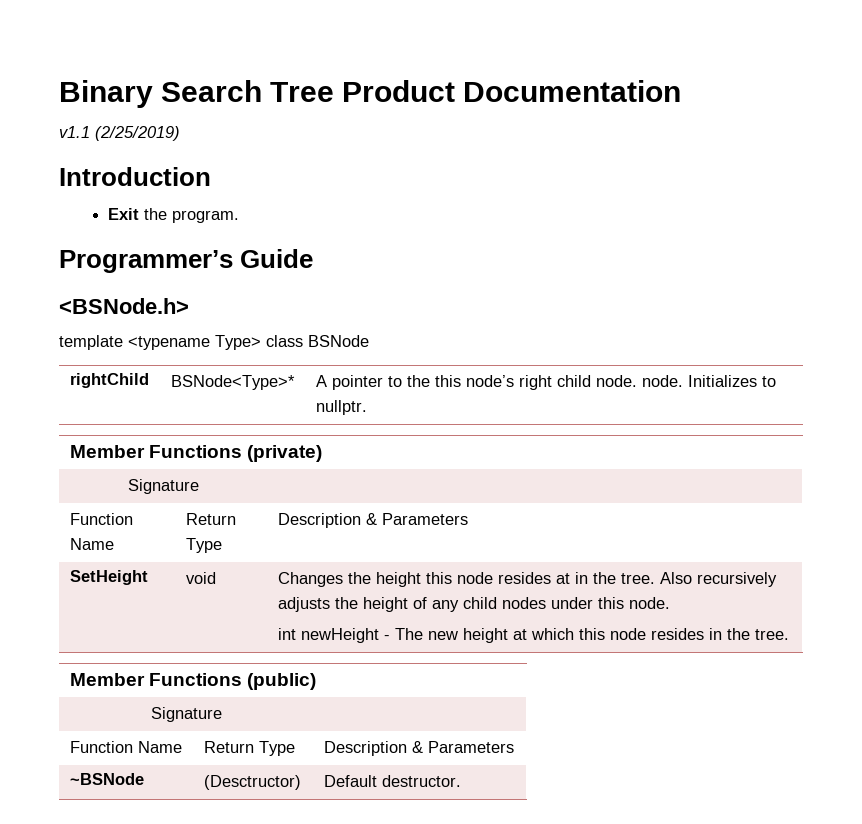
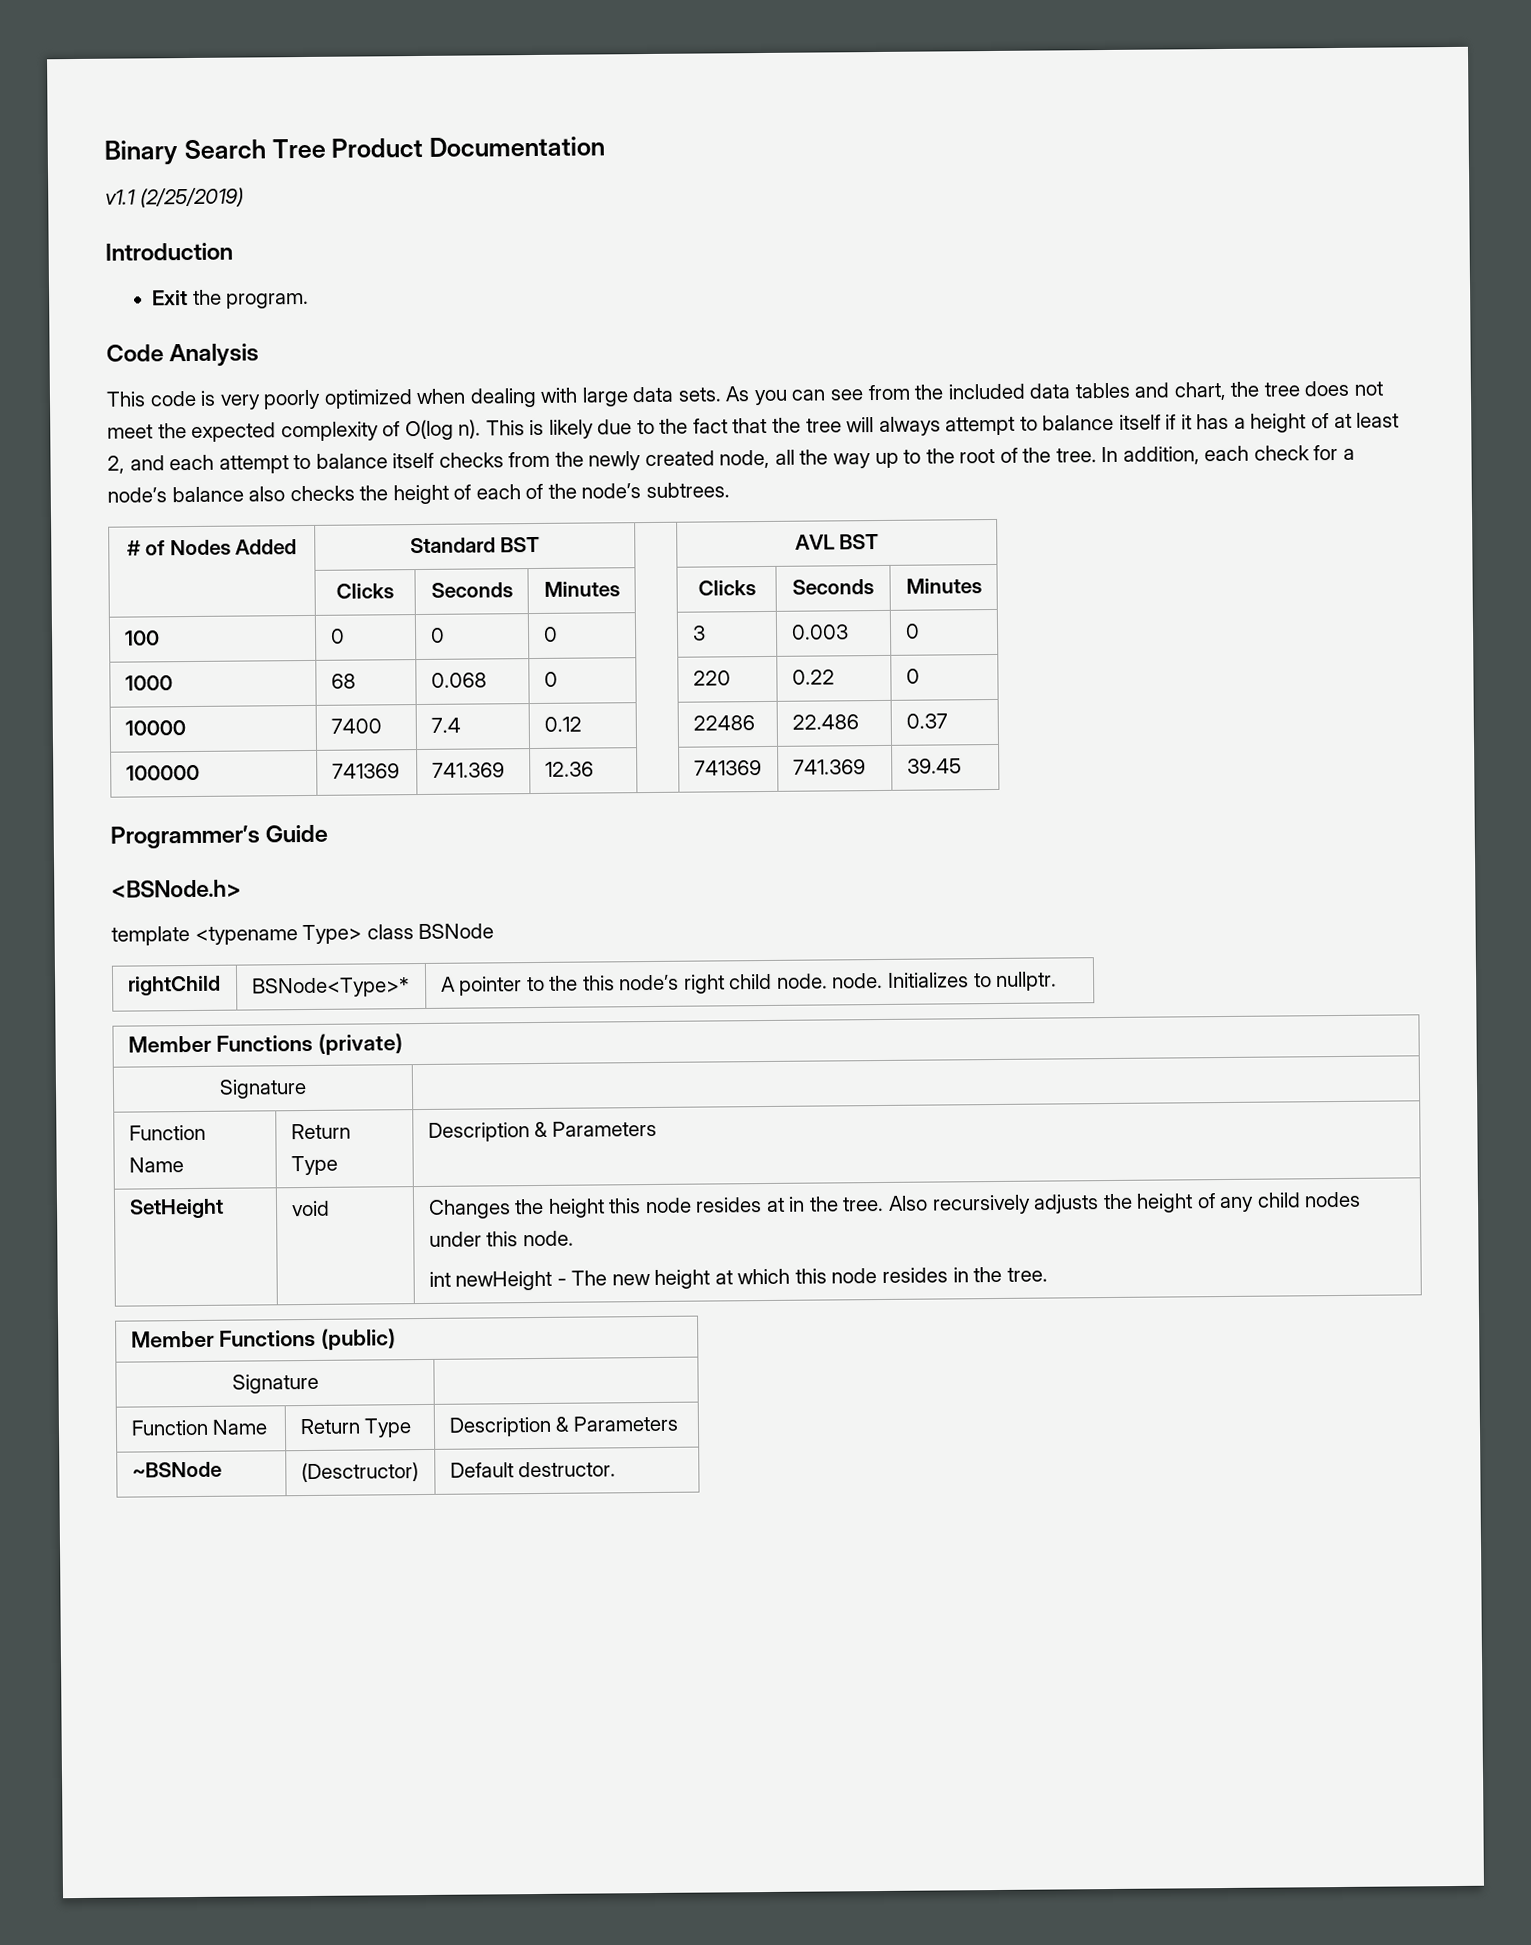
(239, 216) none -> [106,343,260,367] [106,380,1383,410] [107,412,1400,442] [107,444,1355,474] [107,482,730,505] [126,539,298,556] [409,536,541,554] [794,533,880,550] [336,583,394,599] [430,582,513,598] [543,581,620,597] [697,580,756,596] [791,579,874,595] [905,578,982,594] [123,630,160,646] [329,628,345,644] [429,627,445,643] [542,626,558,642] [691,625,706,641] [790,624,849,640] [904,623,920,639] [124,675,173,691] [330,673,356,689] [430,672,487,688] [543,671,558,687] [692,670,731,686] [791,669,835,685] [905,668,920,684] [124,720,186,736] [330,718,382,734] [430,717,461,733] [543,716,582,732] [692,715,755,731] [791,714,859,730] [905,713,948,729] [125,764,200,781] [331,763,400,779] [431,762,505,778] [544,761,594,777] [693,760,762,776] [792,759,866,775] [906,758,962,774] // Code Analysis // This code is very poorly optimized when dealing with large data sets. As you can see from the included data tables and chart, the tree does not meet the expected complexity of O(log n). This is likely due to the fact that the tree will always attempt to balance itself if it has a height of at least 2, and each attempt to balance itself checks from the newly created node, all the way up to the root of the tree. In addition, each check for a node’s balance also checks the height of each of the node’s subtrees. // # of Nodes Added | Standard BST | | AVL BST // | Clicks | Seconds | Minutes | | Clicks | Seconds | Minutes // 100 | 0 | 0 | 0 | | 3 | 0.003 | 0 // 1000 | 68 | 0.068 | 0 | | 220 | 0.22 | 0 // 10000 | 7400 | 7.4 | 0.12 | | 22486 | 22.486 | 0.37 // 100000 | 741369 | 741.369 | 12.36 | | 741369 | 741.369 | 39.45

